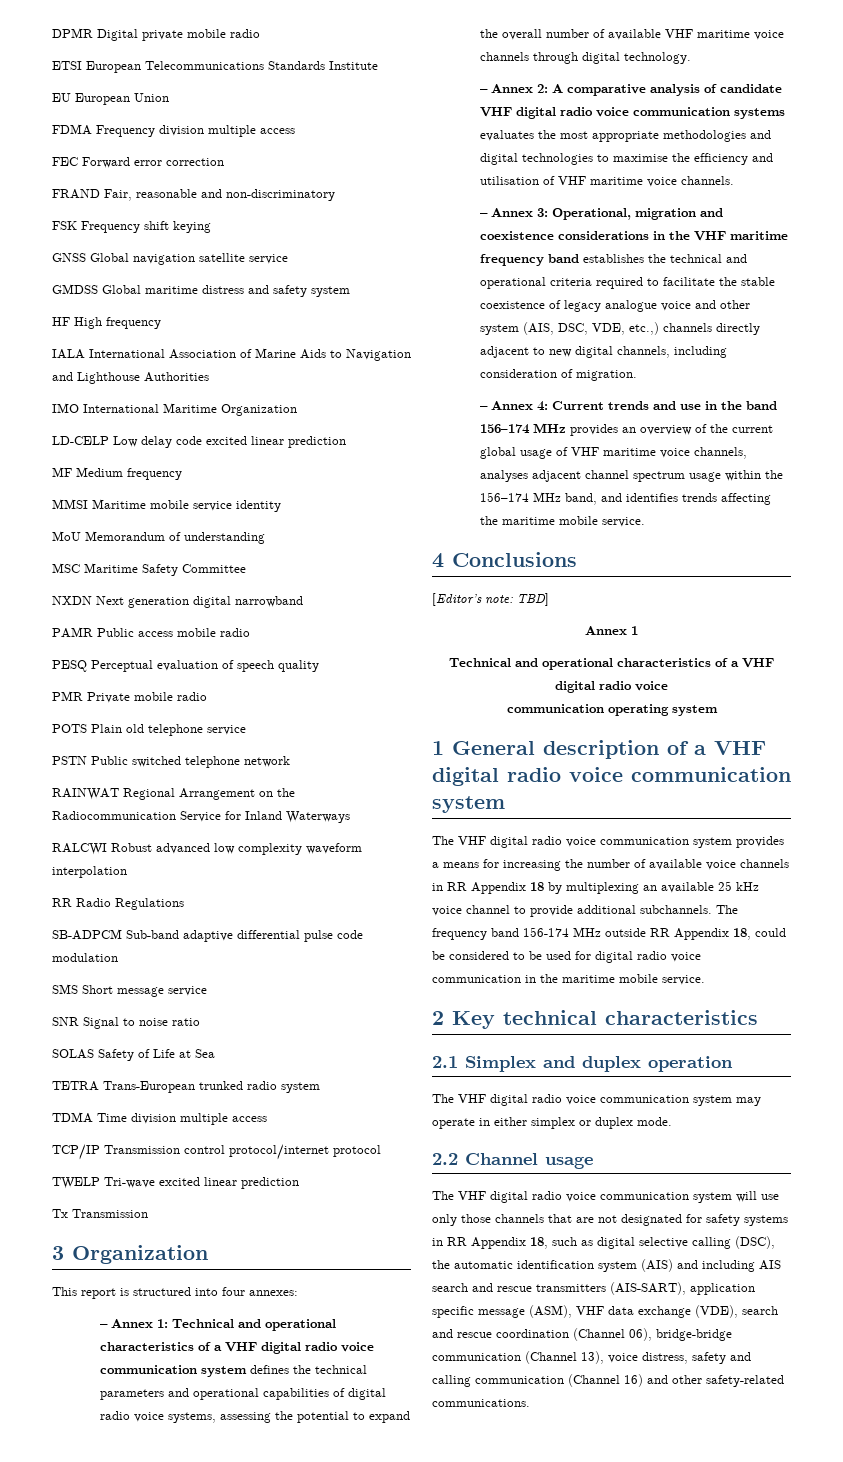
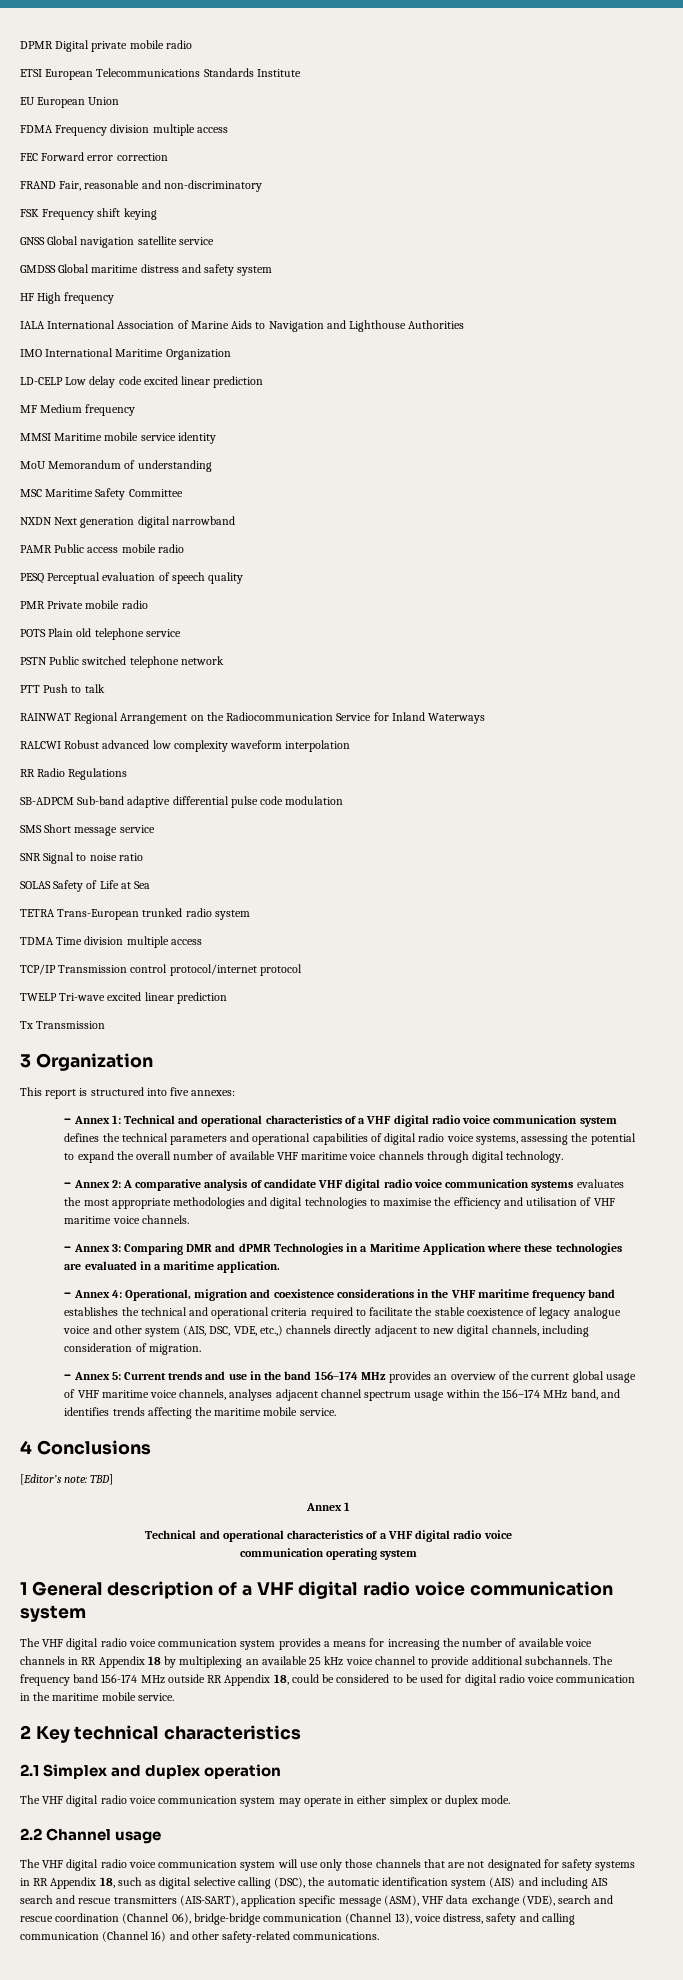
(290, 761) none -> [20,684,105,693] // PTT Push to talk
[222,1287,245,1296] four -> [170,1087,190,1096] five
(548, 212) none -> [123,1243,622,1255] [64,1261,281,1273] [64,1290,122,1298] Comparing DMR and dPMR Technologies in a Maritime Application where these technologies are evaluated in a maritime application. // ‒ Annex 4:
[536,401,548,411] 4: -> [111,1372,121,1380] 5:

